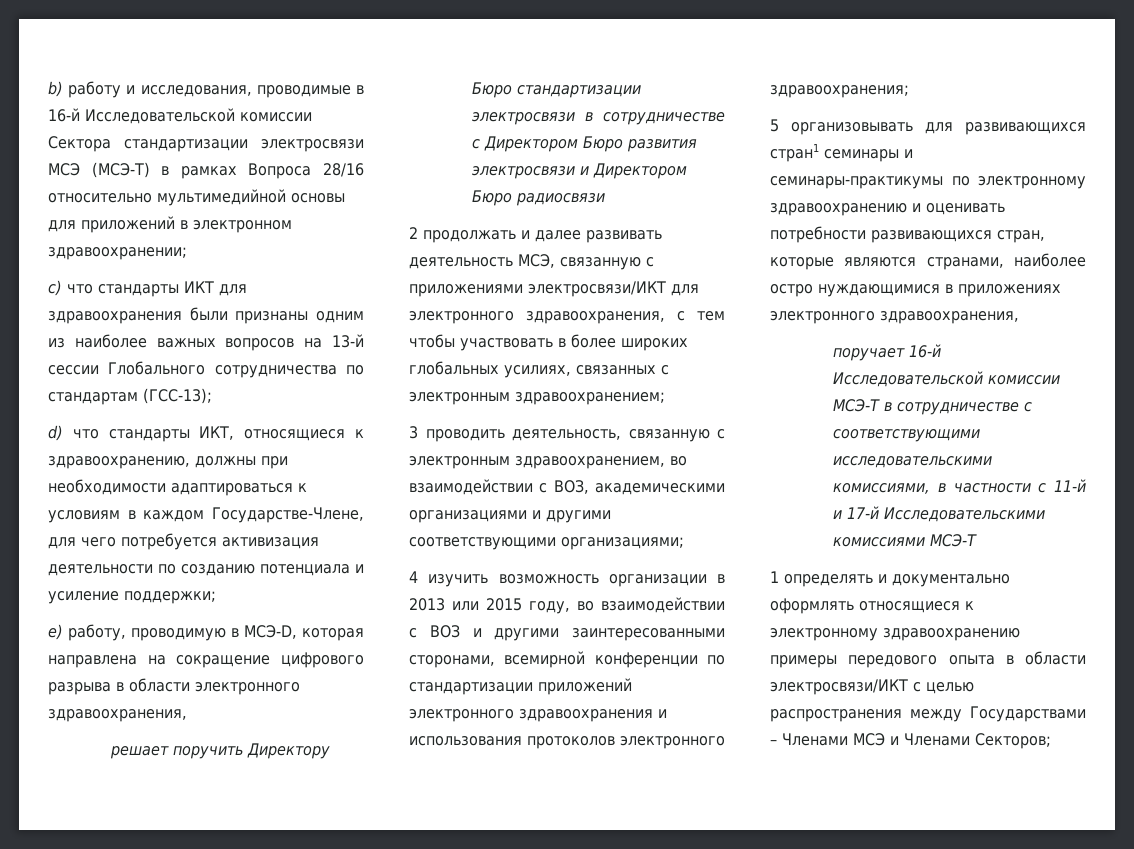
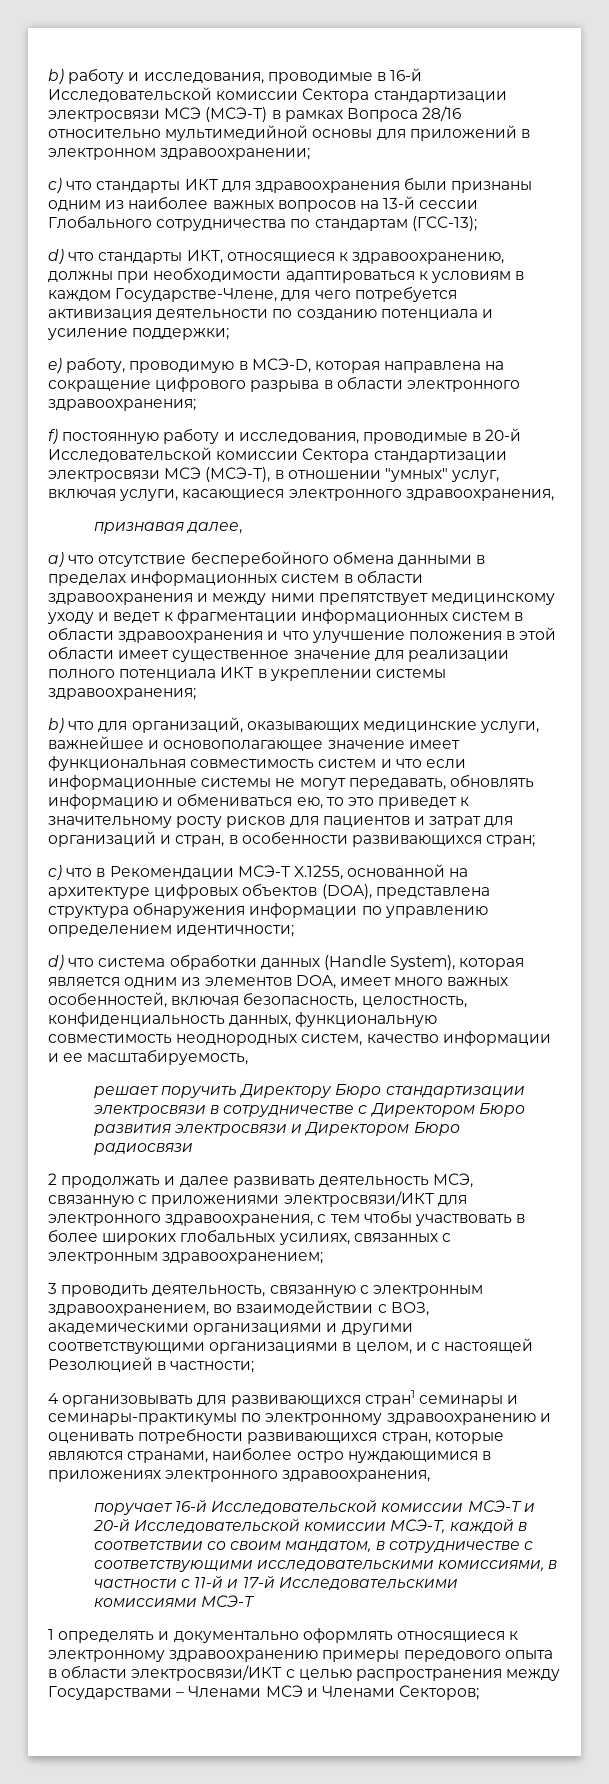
[48,709,187,722] здравоохранения, -> [48,399,196,411] [48,428,522,444] [48,447,507,463] [48,467,500,482] [48,489,554,501] [93,522,242,534] [48,551,486,567] [48,570,423,586] [48,593,555,605] [47,609,524,624] [48,627,557,643] [48,646,509,662] [48,667,446,681] [48,688,196,700] [48,717,540,733] [48,736,460,751] [48,756,466,771] [48,774,534,790] [48,793,470,809] [48,816,514,828] [48,831,536,847] [48,864,469,880] [48,883,490,899] [48,902,488,918] [48,925,295,937] [48,954,525,970] [48,975,509,989] [48,992,467,1008] [48,1012,438,1027] [48,1031,551,1046] [48,1049,249,1065] здравоохранения; // f) постоянную работу и исследования, проводимые в 20-й Исследовательской комиссии Сектора стандартизации электросвязи МСЭ (МСЭ-Т), в отношении "умных" услуг, включая услуги, касающиеся электронного здравоохранения, // признавая далее, // a) что отсутствие бесперебойного обмена данными в пределах информационных систем в области здравоохранения и между ними препятствует медицинскому уходу и ведет к фрагментации информационных систем в области здравоохранения и что улучшение положения в этой области имеет существенное значение для реализации полного потенциала ИКТ в укреплении системы здравоохранения; // b) что для организаций, оказывающих медицинские услуги, важнейшее и основополагающее значение имеет функциональная совместимость систем и что если информационные системы не могут передавать, обновлять информацию и обмениваться ею, то это приведет к значительному росту рисков для пациентов и затрат для организаций и стран, в особенности развивающихся стран; // c) что в Рекомендации МСЭ-Т X.1255, основанной на архитектуре цифровых объектов (DOA), представлена структура обнаружения информации по управлению определением идентичности; // d) что система обработки данных (Handle System), которая является одним из элементов DOA, имеет много важных особенностей, включая безопасность, целостность, конфиденциальность данных, функциональную совместимость неоднородных систем, качество информации и ее масштабируемость,
[561,537,684,550] [409,571,725,587] [409,597,725,614] [409,625,725,641] [409,651,725,668] [409,678,632,695] [409,709,667,722] [409,736,725,749] [770,85,909,98] [770,119,779,132] организациями; // 4 изучить возможность организации в 2013 или 2015 году, во взаимодействии с ВОЗ и другими заинтересованными сторонами, всемирной конференции по стандартизации приложений электронного здравоохранения и использования протоколов электронного здравоохранения; // 5 -> [209,1338,534,1354] [48,1357,255,1373] [48,1393,59,1404] организациями в целом, и с настоящей Резолюцией в частности; // 4
(881, 405) none -> [523,1503,535,1512] [92,1519,527,1534] [93,1541,372,1553] и 20-й Исследовательской комиссии МСЭ-Т, каждой в соответствии со своим мандатом,

